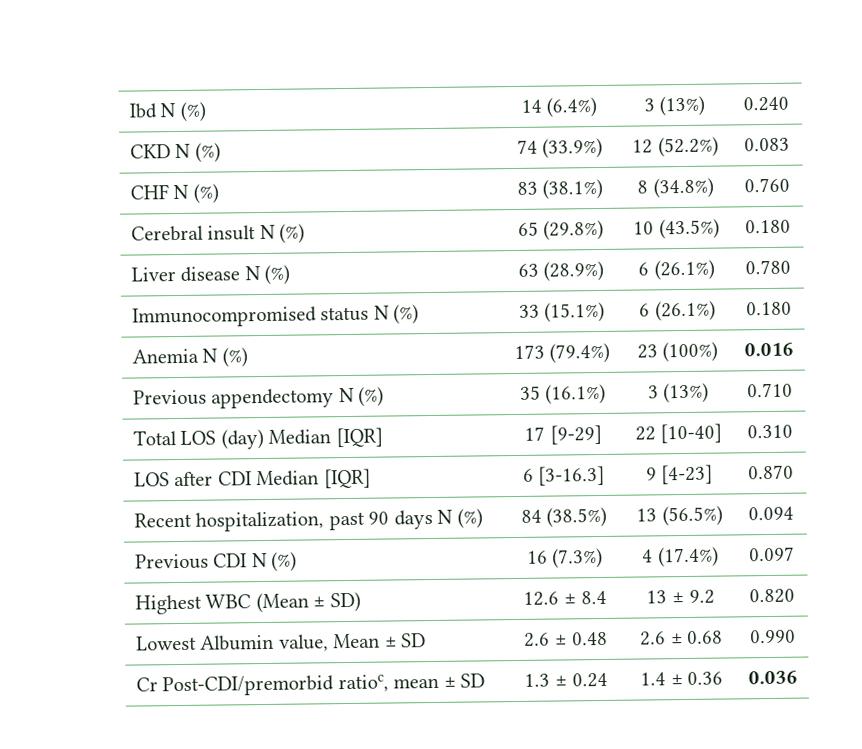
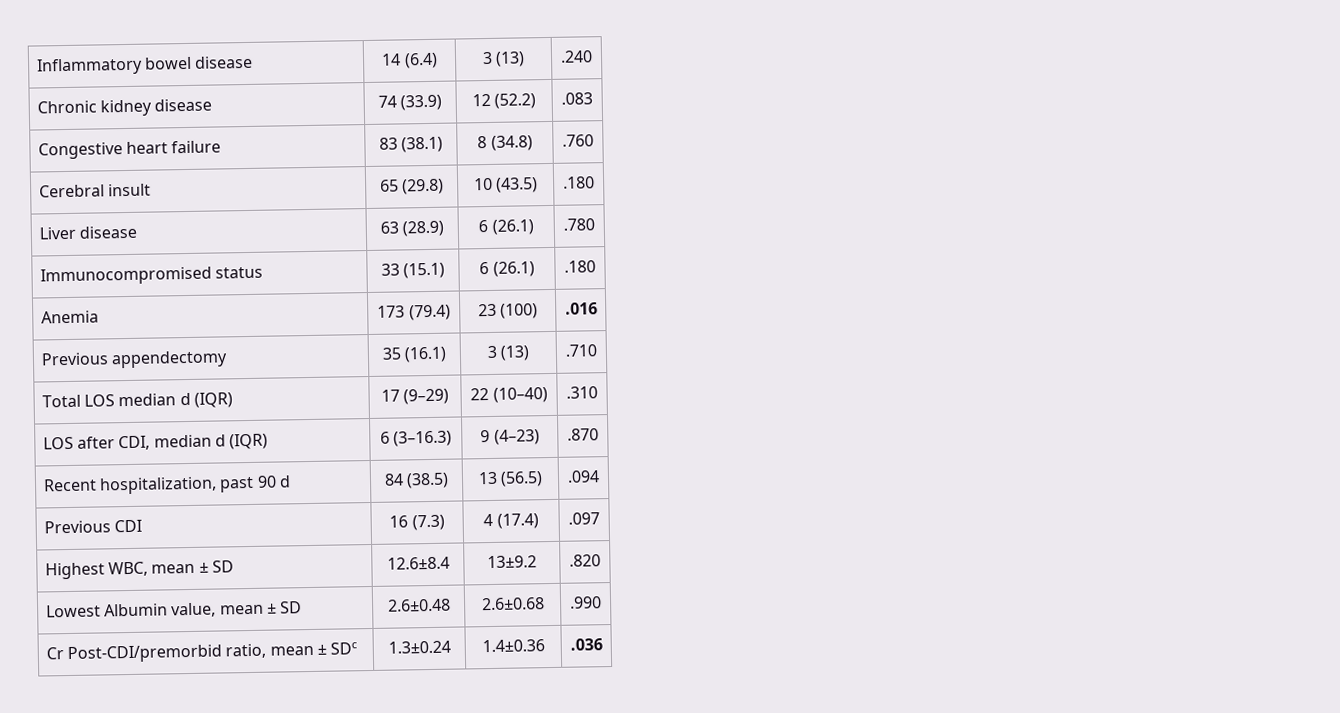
[128,101,206,122] Ibd N (%) -> [35,55,254,76] Inflammatory bowel disease
[546,97,598,118] [643,95,706,117] [742,96,789,112] [129,142,221,163] (6.4%) | 3 (13%) | 0.240 // CKD N (%) -> [403,52,438,69] [481,51,526,67] [560,50,593,63] [36,98,213,117] (6.4) | 3 (13) | .240 // Chronic kidney disease
[542,137,604,159] (33.9%) -> [400,94,443,111] (33.9)
[657,136,719,158] [743,137,790,152] [129,183,219,204] (52.2%) | 0.083 // CHF N (%) -> [494,93,537,109] [561,92,593,105] [37,140,222,160] (52.2) | .083 // Congestive heart failure
[542,178,604,200] (38.1%) -> [401,136,444,153] (38.1)
[652,177,714,199] [743,177,790,193] (34.8%) | 0.760 -> [490,135,533,151] [562,134,594,147] (34.8) | .760
[259,223,306,244] N (%) -> (151, 190) none
[543,219,605,241] (29.8%) -> [402,178,445,195] (29.8)
[658,218,720,240] [744,219,791,234] (43.5%) | 0.180 -> [496,177,539,193] [563,176,595,189] (43.5) | .180
[244,264,291,285] N (%) -> (137, 232) none
[543,260,605,282] [638,259,715,281] [744,259,791,275] (28.9%) | 6 (26.1%) | 0.780 -> [402,220,445,237] [478,219,534,235] [563,218,595,231] (28.9) | 6 (26.1) | .780
[373,304,420,325] N (%) -> (263, 272) none
[544,301,606,323] [639,300,716,322] [745,301,792,316] (15.1%) | 6 (26.1%) | 0.180 -> [403,262,446,279] [479,261,535,277] [564,260,596,273] (15.1) | 6 (26.1) | .180
[202,347,248,368] N (%) -> (99, 317) none
[549,342,611,364] (79.4%) -> [408,304,451,321] (79.4)
[662,341,719,363] [743,342,794,357] (100%) | 0.016 -> [500,303,539,319] [564,302,598,315] (100) | .016
[338,386,385,407] N (%) -> (228, 359) none
[545,383,607,405] [647,382,710,404] [746,382,793,398] (16.1%) | 3 (13%) | 0.710 -> [404,346,448,363] [486,345,531,361] [565,344,597,357] (16.1) | 3 (13) | .710
[220,427,383,450] (day) Median [IQR] -> [118,392,233,408] median d (IQR)
[549,424,602,445] [9-29] -> [403,388,450,405] (9–29)
[660,423,723,444] [746,424,793,439] [10-40] | 0.310 -> [492,387,548,403] [566,386,598,399] (10–40) | .310
[217,468,371,489] [522,465,606,486] CDI Median [IQR] | 6 [3-16.3] -> [118,433,269,451] [379,430,453,447] CDI, median d (IQR) | 6 (3–16.3)
[661,464,714,485] [747,464,794,480] [4-23] | 0.870 -> [493,429,540,445] [567,428,599,441] (4–23) | .870
[393,508,483,530] days N (%) -> [278,475,291,488] d
[546,506,608,528] [636,505,723,527] [747,506,794,521] (38.5%) | 13 (56.5%) | 0.094 -> [406,472,450,489] [477,471,544,487] [567,470,600,483] (38.5) | 13 (56.5) | .094
[251,551,298,572] N (%) -> (142, 526) none
[552,547,604,569] (7.3%) -> [411,514,445,531] (7.3)
[657,546,719,568] [748,546,795,562] (17.4%) | 0.097 -> [496,513,539,529] [568,512,600,525] (17.4) | .097
[205,591,361,614] [523,590,607,606] [646,589,715,604] [748,588,795,604] [135,633,427,652] [524,631,608,647] [639,630,724,646] [749,629,796,644] [135,673,486,697] [524,672,608,688] [639,671,724,686] [747,670,798,685] WBC (Mean ± SD) | 12.6 ± 8.4 | 13 ± 9.2 | 0.820 // Lowest Albumin value, Mean ± SD | 2.6 ± 0.48 | 2.6 ± 0.68 | 0.990 // Cr Post-CDI/premorbid ratioc, mean ± SD | 1.3 ± 0.24 | 1.4 ± 0.36 | 0.036 -> [107,560,234,577] [386,556,450,570] [487,555,537,569] [569,554,601,567] [45,601,303,618] [386,598,451,612] [480,597,545,611] [569,596,602,609] [45,642,358,664] [387,640,451,654] [481,639,545,653] [569,638,603,651] WBC, mean ± SD | 12.6±8.4 | 13±9.2 | .820 // Lowest Albumin value, mean ± SD | 2.6±0.48 | 2.6±0.68 | .990 // Cr Post-CDI/premorbid ratio, mean ± SDc | 1.3±0.24 | 1.4±0.36 | .036

